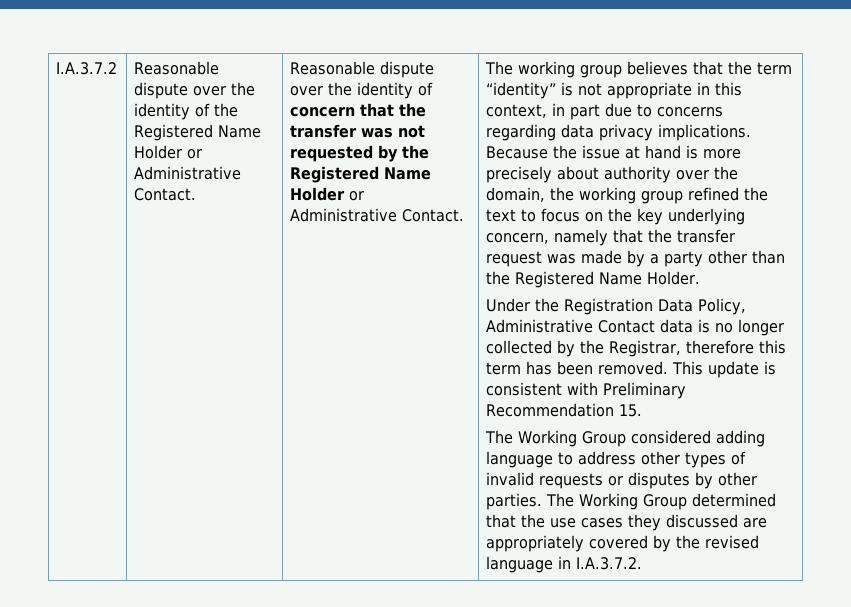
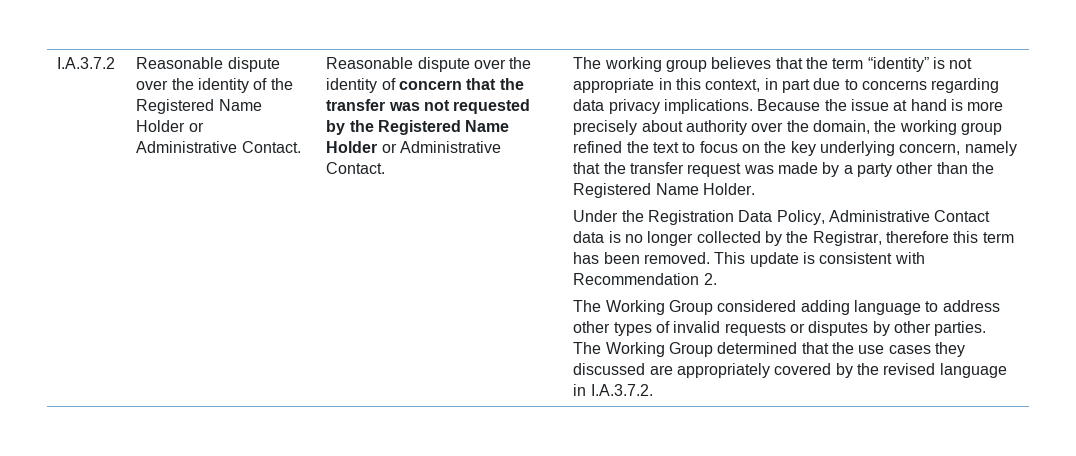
[603,382,687,399] [486,403,643,417] Preliminary Recommendation 15. -> [573,273,717,285] Recommendation 2.

